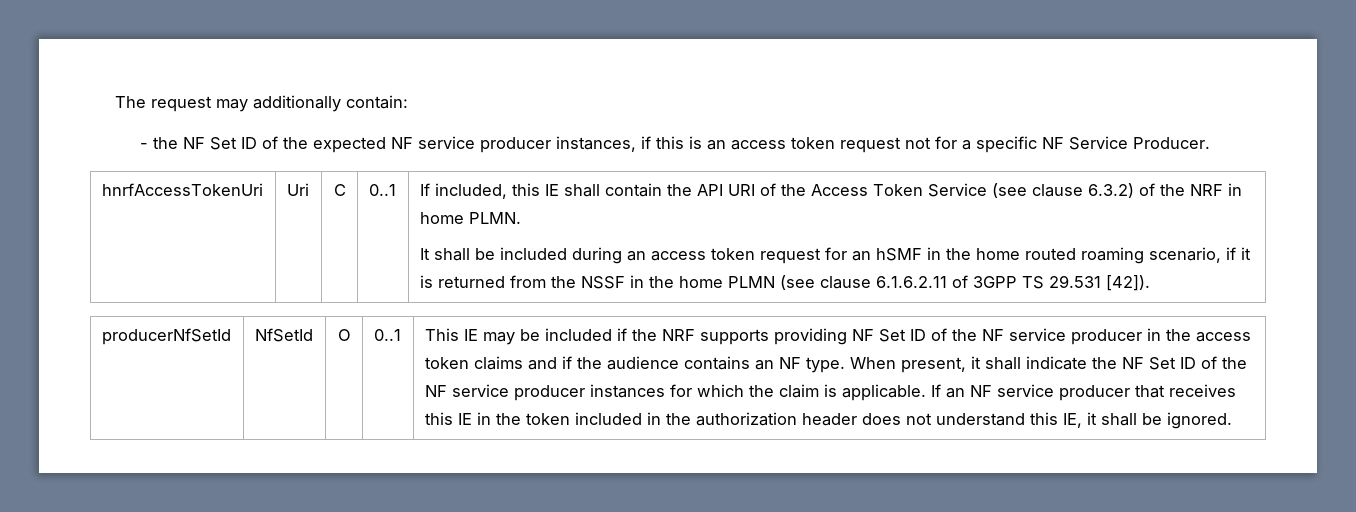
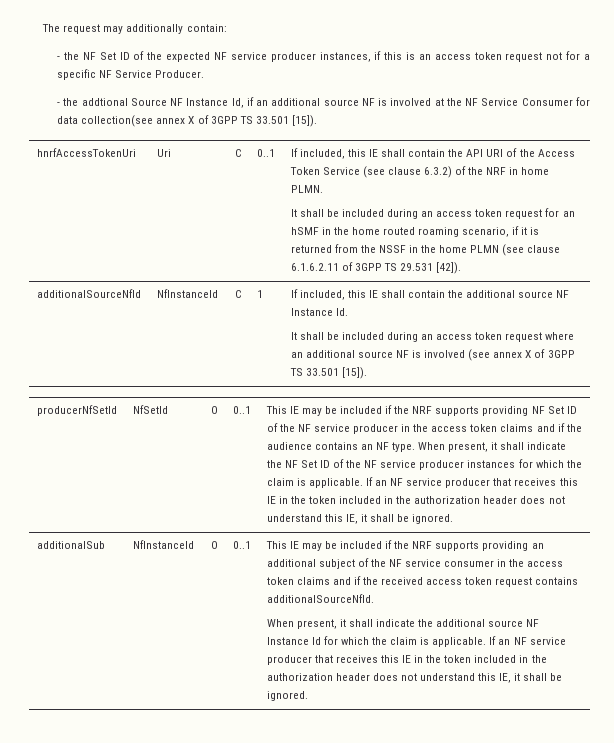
(1210, 143) none -> [57,97,591,108] [57,115,318,127] // - the addtional Source NF Instance Id, if an additional source NF is involved at the NF Service Consumer for data collection(see annex X of 3GPP TS 33.501 [15]).
(1150, 283) none -> [36,289,141,298] [156,289,218,298] [234,290,242,298] [256,290,263,298] [290,289,570,300] [290,308,348,316] [290,332,575,342] [290,349,575,361] [289,367,367,379] // additionalSourceNfId | NfInstanceId | C | 1 | If included, this IE shall contain the additional source NF Instance Id. // It shall be included during an access token request where an additional source NF is involved (see annex X of 3GPP TS 33.501 [15]).
(1232, 420) none -> [36,541,105,549] [132,540,194,549] [210,541,218,549] [232,541,251,549] [265,540,544,551] [266,558,564,569] [266,576,579,587] [266,594,374,603] [266,619,540,629] [266,636,566,647] [266,655,547,665] [266,673,563,683] [266,691,308,701] // additionalSub | NfInstanceId | O | 0..1 | This IE may be included if the NRF supports providing an additional subject of the NF service consumer in the access token claims and if the received access token request contains additionalSourceNfId. // When present, it shall indicate the additional source NF Instance Id for which the claim is applicable. If an NF service producer that receives this IE in the token included in the authorization header does not understand this IE, it shall be ignored.

